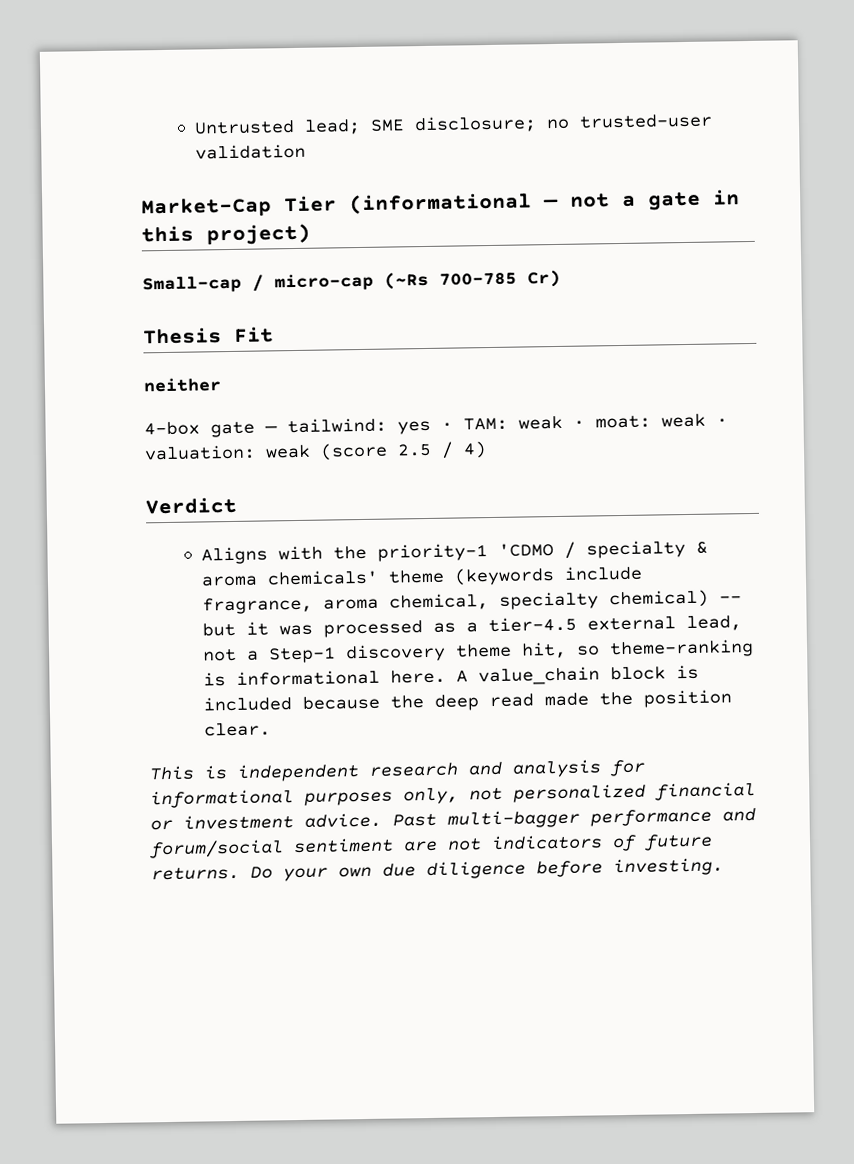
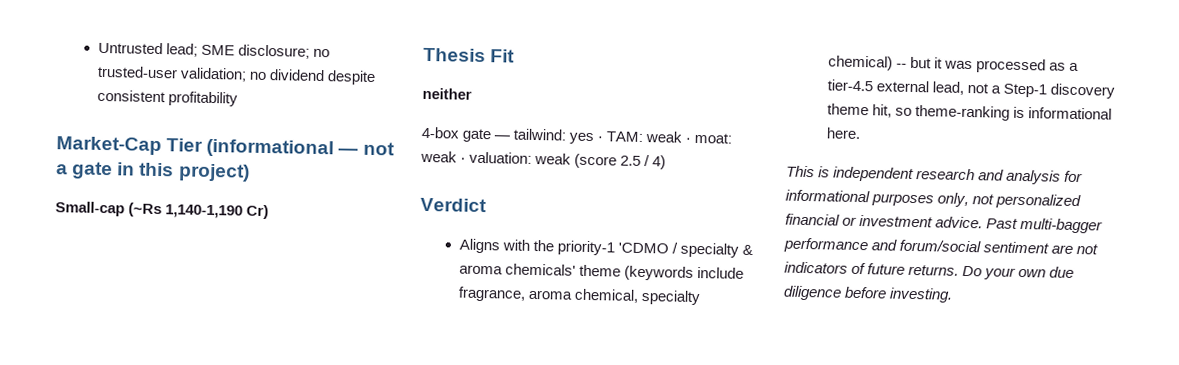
[194,143,306,160] validation -> [180,67,377,86] [96,89,239,107] validation; no dividend despite consistent profitability
[252,271,517,292] / micro-cap (~Rs 700-785 -> [128,202,244,219] (~Rs 1,140-1,190
[455,664,699,686] [202,689,732,712] [203,722,271,737] A value_chain block is included because the deep read made the position clear. -> (861, 133) none

